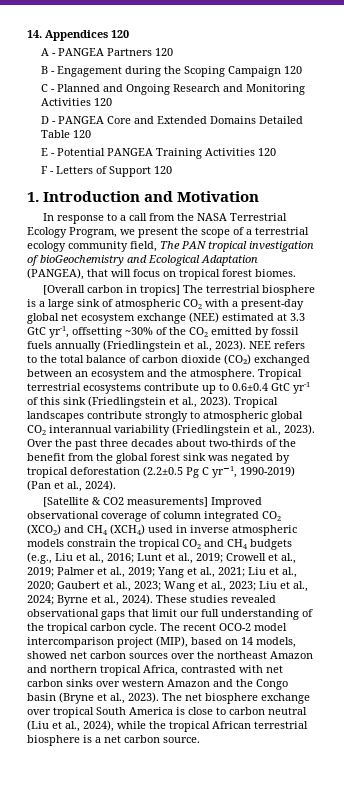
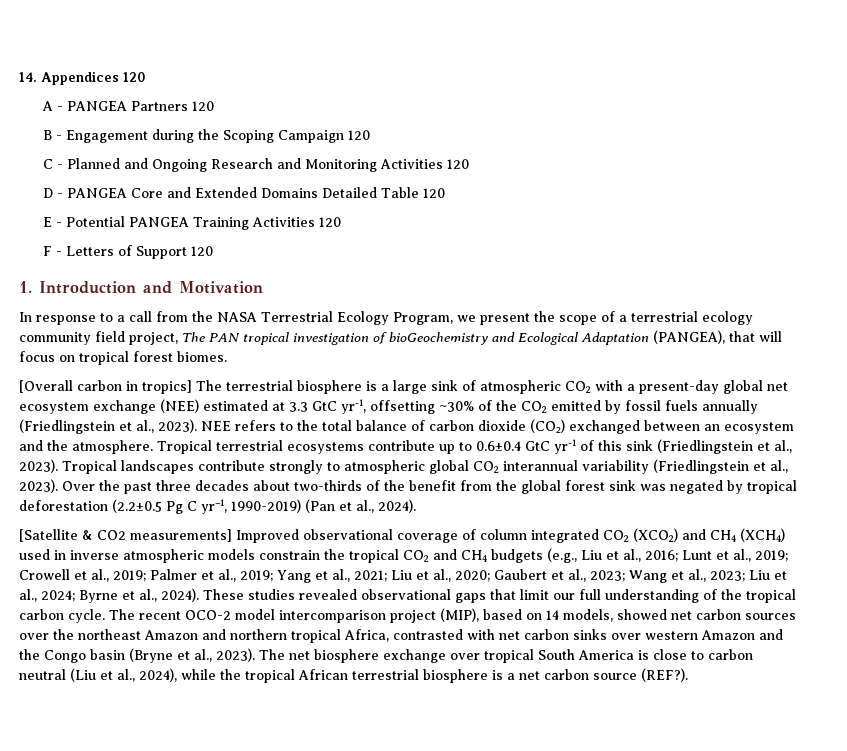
[130,241,157,252] field, -> [95,331,178,345] field project,
[163,737,200,743] source. -> [593,668,688,682] source (REF?).

